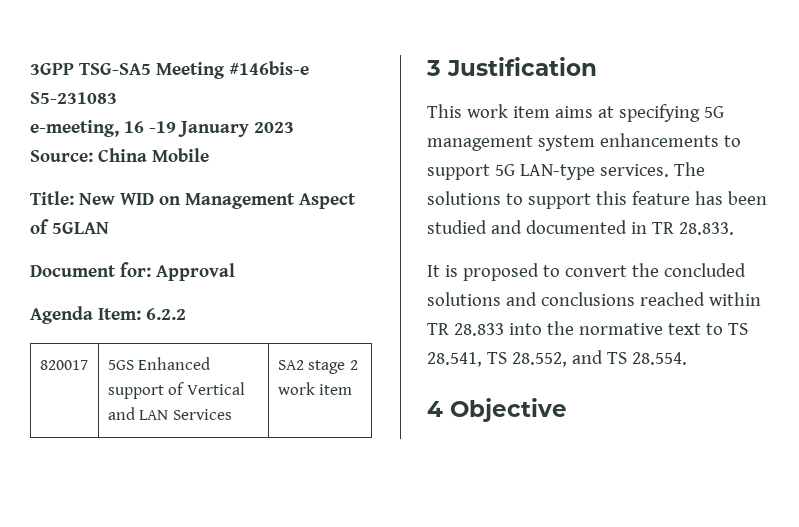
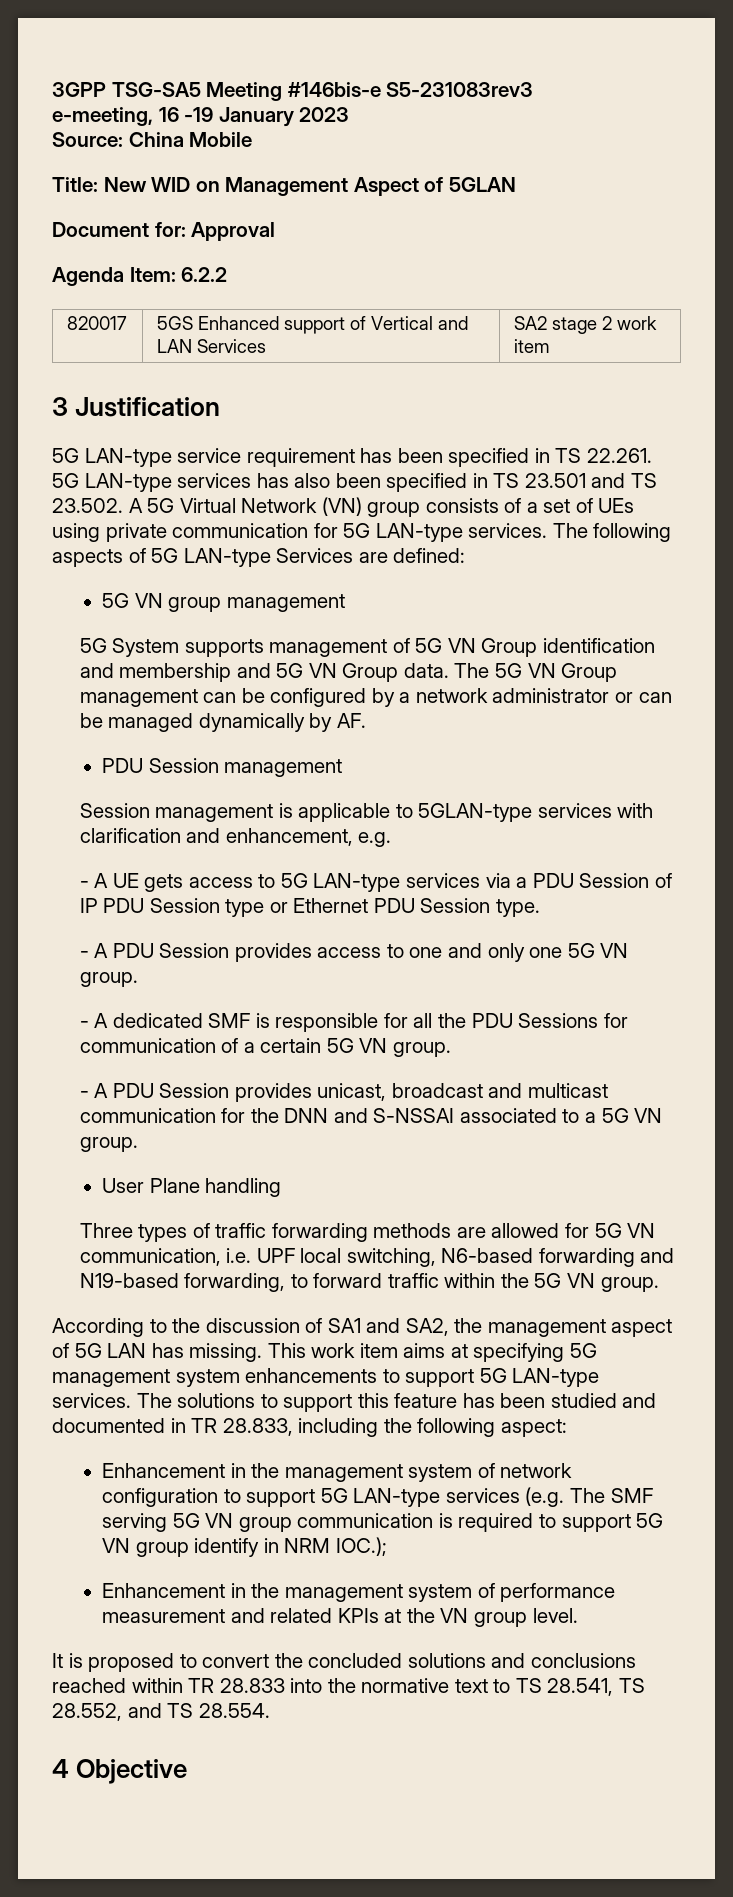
[30,92,117,104] S5-231083 -> [386,82,534,97] S5-231083rev3
(597, 66) none -> [52,448,652,467] [52,473,657,492] [52,497,635,517] [52,523,672,542] [52,548,466,567] [102,593,345,612] [79,638,656,657] [79,663,618,682] [79,688,672,707] [79,713,366,732] [102,758,343,777] [79,803,654,822] [79,828,392,847] [79,873,672,892] [79,898,541,917] [79,943,629,962] [79,972,138,987] [79,1013,628,1032] [79,1038,451,1057] [79,1083,609,1102] [79,1108,663,1123] [79,1137,138,1152] [102,1178,282,1197] [79,1223,656,1242] [79,1248,675,1267] [79,1273,659,1292] [52,1318,673,1337] [52,1343,263,1362] 5G LAN-type service requirement has been specified in TS 22.261. 5G LAN-type services has also been specified in TS 23.501 and TS 23.502. A 5G Virtual Network (VN) group consists of a set of UEs using private communication for 5G LAN-type services. The following aspects of 5G LAN-type Services are defined: // 5G VN group management // 5G System supports management of 5G VN Group identification and membership and 5G VN Group data. The 5G VN Group management can be configured by a network administrator or can be managed dynamically by AF. // PDU Session management // Session management is applicable to 5GLAN-type services with clarification and enhancement, e.g. // - A UE gets access to 5G LAN-type services via a PDU Session of IP PDU Session type or Ethernet PDU Session type. // - A PDU Session provides access to one and only one 5G VN group. // - A dedicated SMF is responsible for all the PDU Sessions for communication of a certain 5G VN group. // - A PDU Session provides unicast, broadcast and multicast communication for the DNN and S-NSSAI associated to a 5G VN group. // User Plane handling // Three types of traffic forwarding methods are allowed for 5G VN communication, i.e. UPF local switching, N6-based forwarding and N19-based forwarding, to forward traffic within the 5G VN group. // According to the discussion of SA1 and SA2, the management aspect of 5G LAN has missing.
[678,222,734,235] 28.833. -> [222,1418,567,1437] [102,1463,573,1482] [102,1487,653,1507] [102,1513,664,1532] [102,1537,387,1557] [102,1583,616,1602] [102,1608,578,1627] 28.833, including the following aspect: // Enhancement in the management system of network configuration to support 5G LAN-type services (e.g. The SMF serving 5G VN group communication is required to support 5G VN group identify in NRM IOC.); // Enhancement in the management system of performance measurement and related KPIs at the VN group level.

